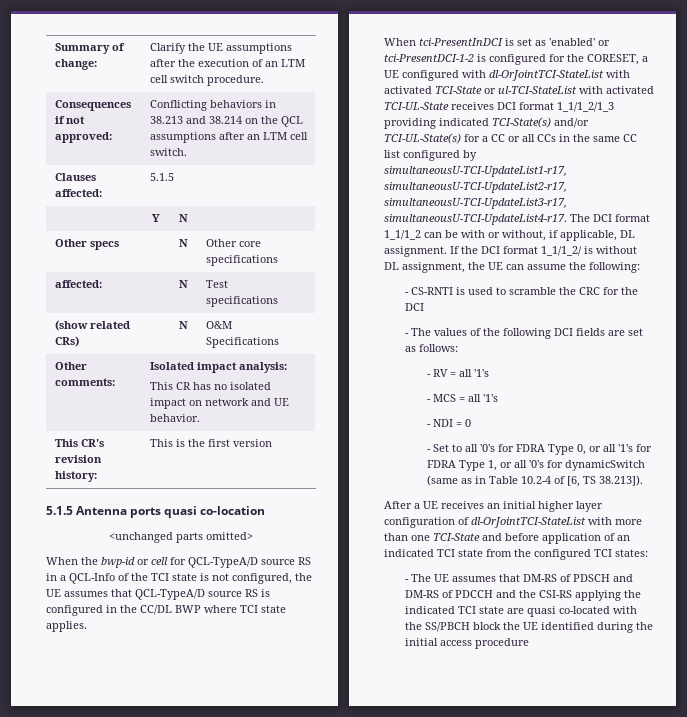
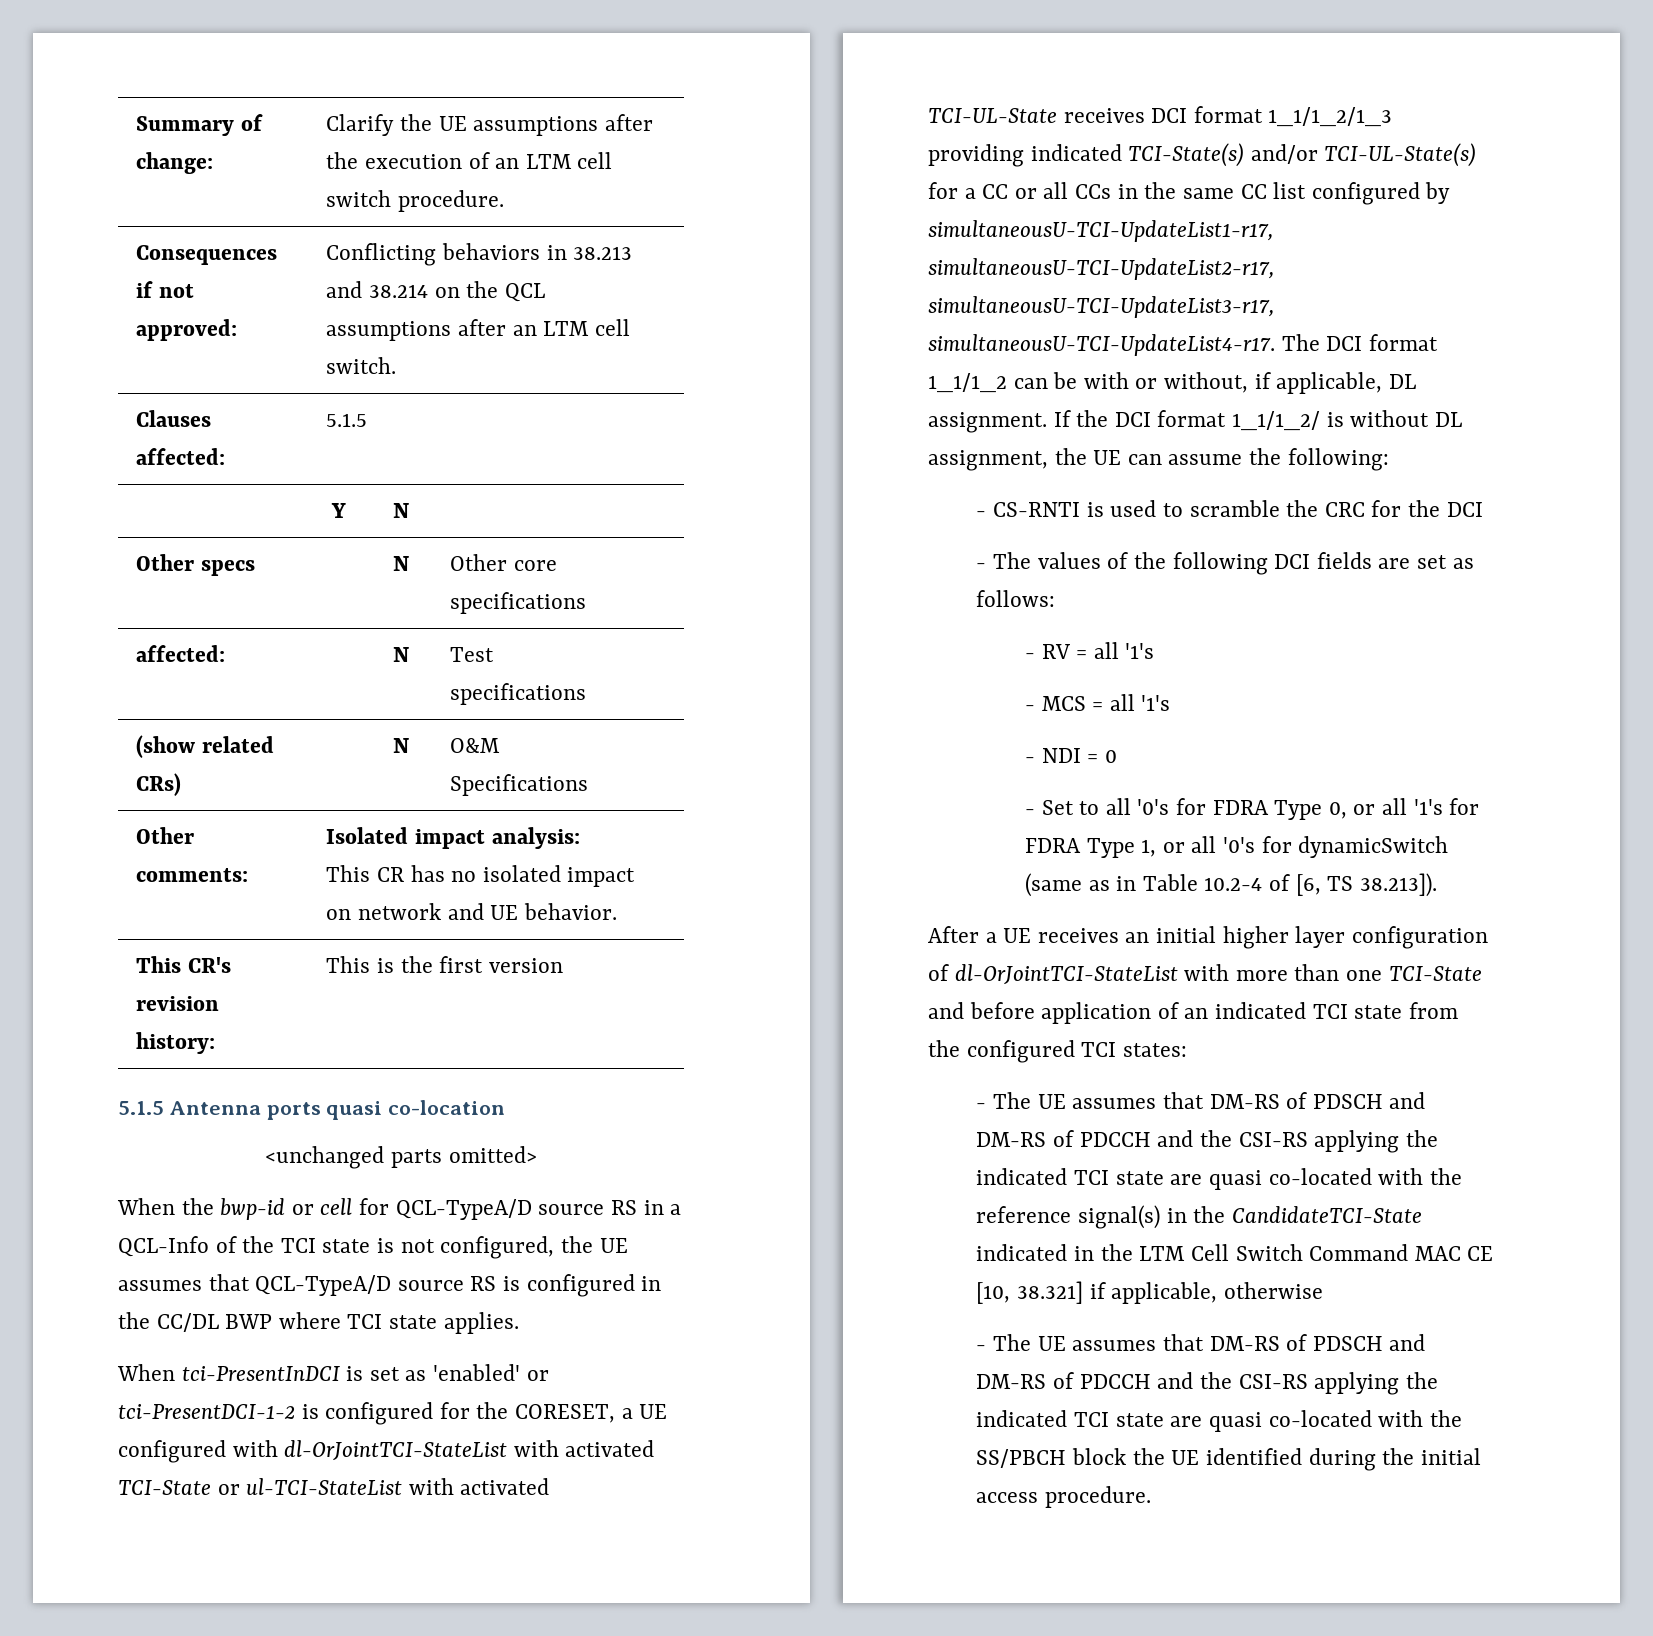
(648, 553) none -> [976,1092,1426,1109] [976,1130,1438,1153] [976,1168,1462,1190] [976,1205,1422,1229] [976,1244,1494,1261] [976,1281,1323,1304] // - The UE assumes that DM-RS of PDSCH and DM-RS of PDCCH and the CSI-RS applying the indicated TCI state are quasi co-located with the reference signal(s) in the CandidateTCI-State indicated in the LTM Cell Switch Command MAC CE [10, 38.321] if applicable, otherwise
[475,638,530,649] procedure -> [1045,1486,1152,1508] procedure.

